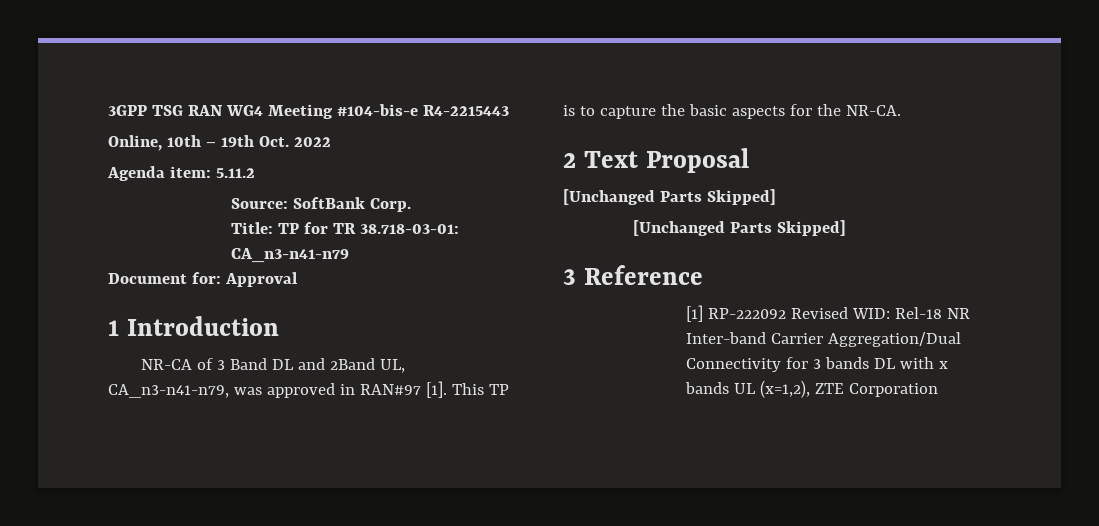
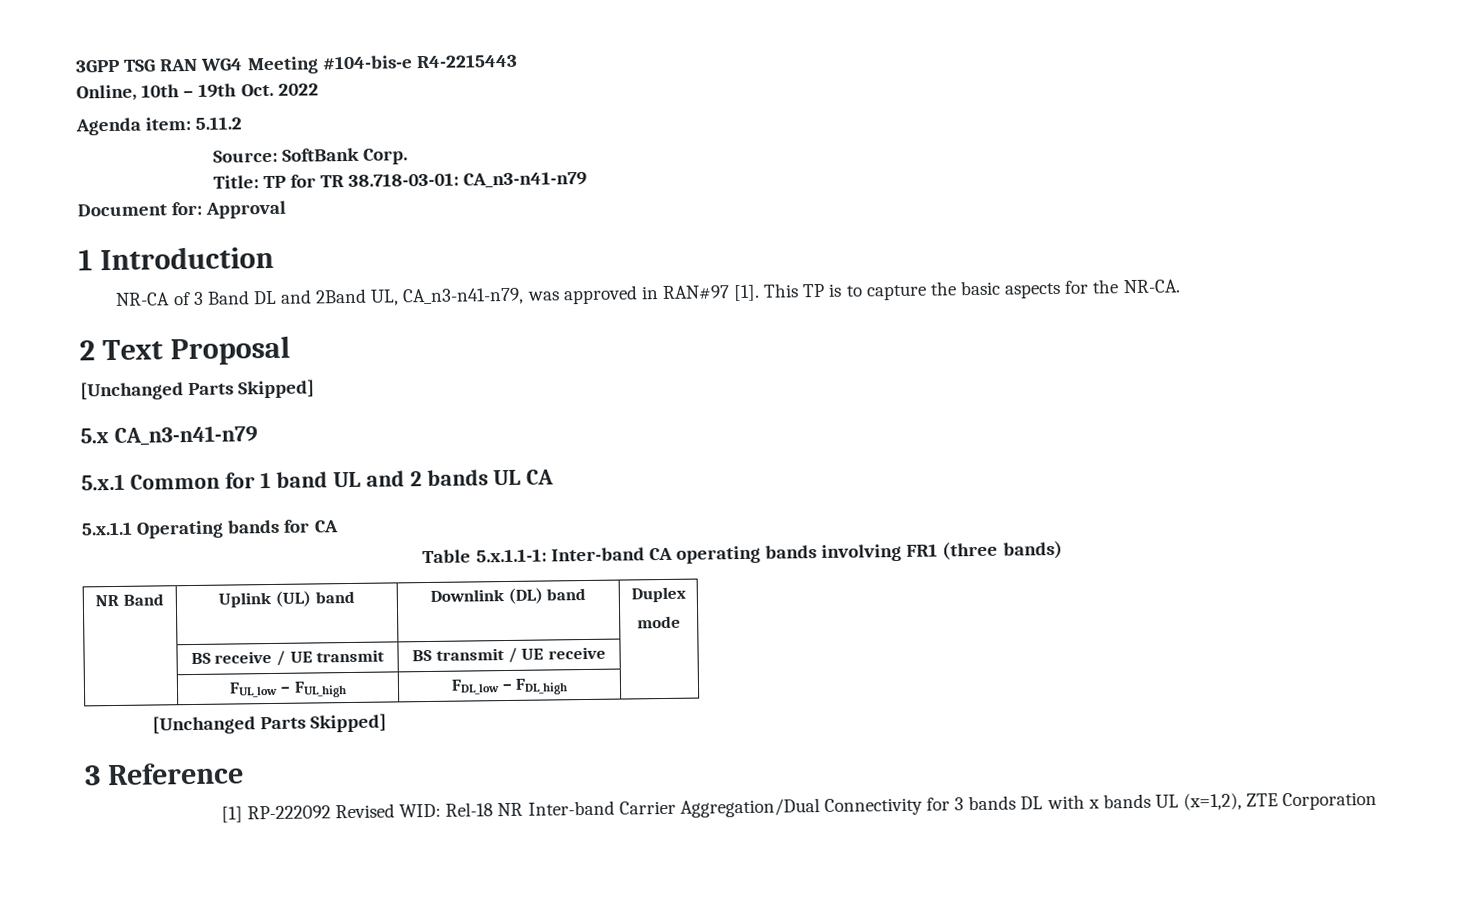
(776, 197) none -> [80,425,258,446] [81,469,555,491] [81,519,339,539] [422,540,1063,564] [95,593,164,607] [218,590,355,608] [429,587,587,604] [630,586,686,603] [637,615,682,629] [190,649,386,666] [412,646,606,663] [229,681,347,698] [450,678,569,695] // 5.x CA_n3-n41-n79 // 5.x.1 Common for 1 band UL and 2 bands UL CA // 5.x.1.1 Operating bands for CA // Table 5.x.1.1-1: Inter-band CA operating bands involving FR1 (three bands) // NR Band | Uplink (UL) band | Downlink (DL) band | Duplex // mode // | BS receive / UE transmit | BS transmit / UE receive | // | FUL_low – FUL_high | FDL_low – FDL_high |

